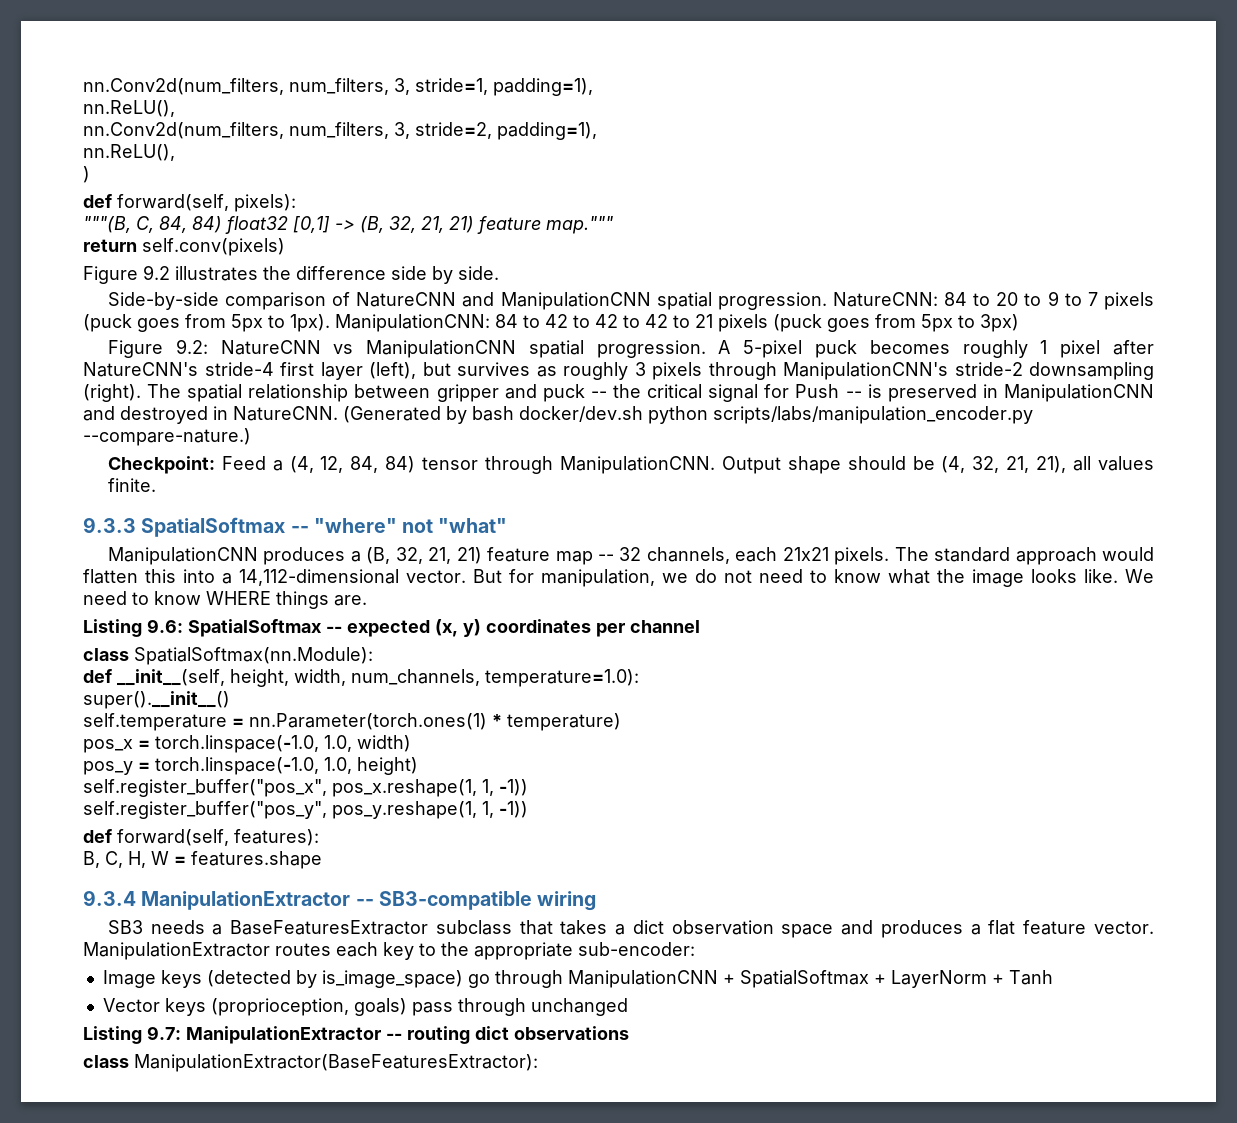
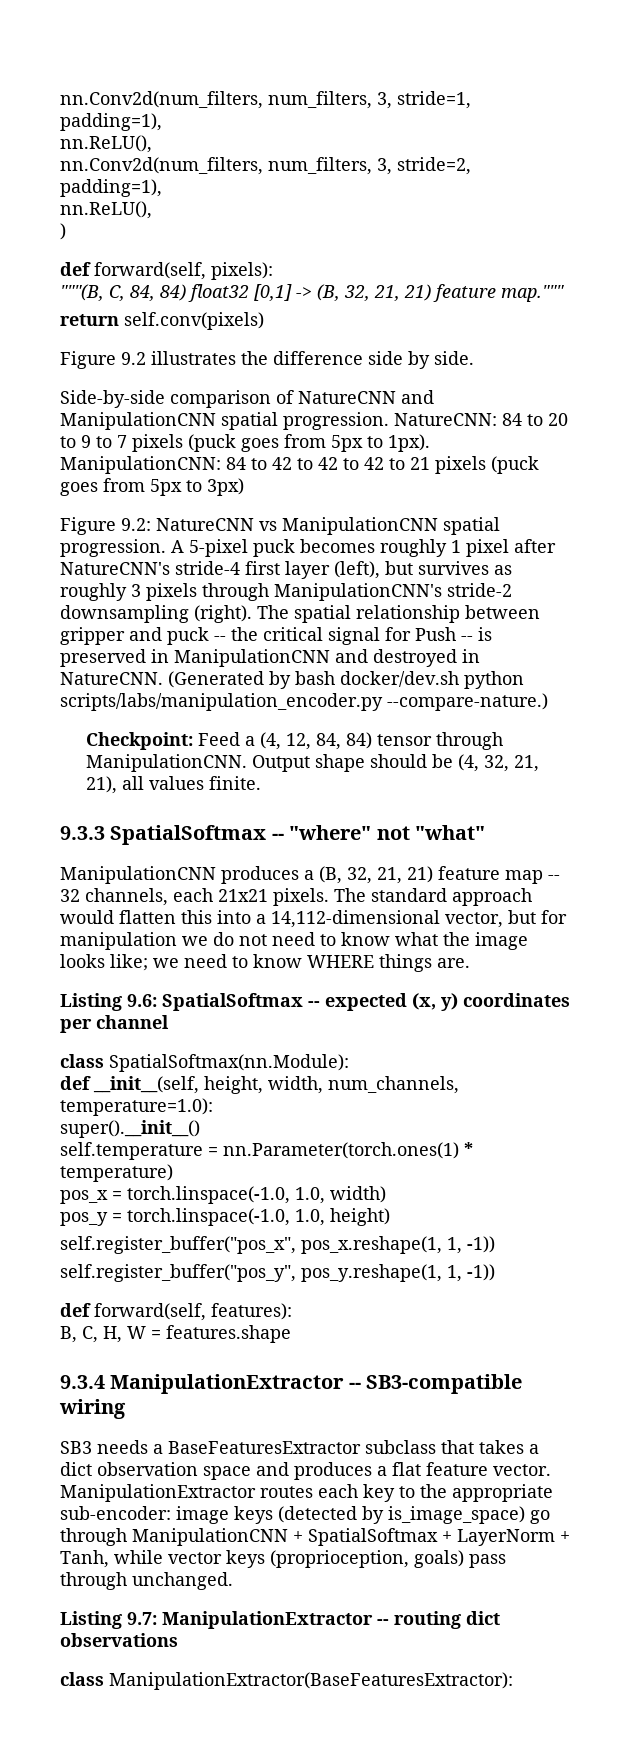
[406,569,655,587] vector. But for manipulation, -> [445,910,567,928] [60,932,177,950] vector, but for manipulation
[1084,569,1154,583] like. We -> [110,954,179,971] like; we
[102,970,156,988] // Image -> [176,1506,229,1524] image
[1008,970,1053,985] [102,998,160,1012] Tanh // Vector -> [60,1550,222,1568] Tanh, while vector
[530,998,628,1016] unchanged -> [132,1572,233,1590] unchanged.

